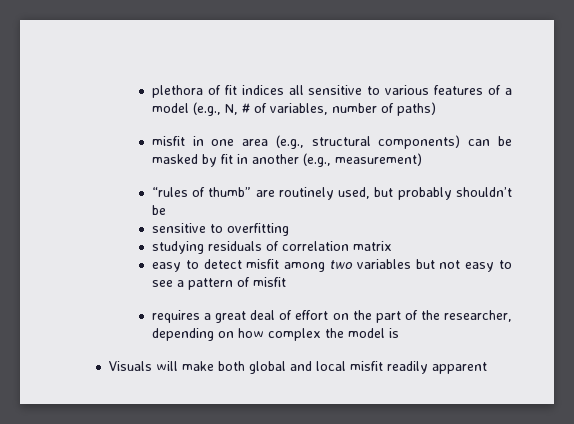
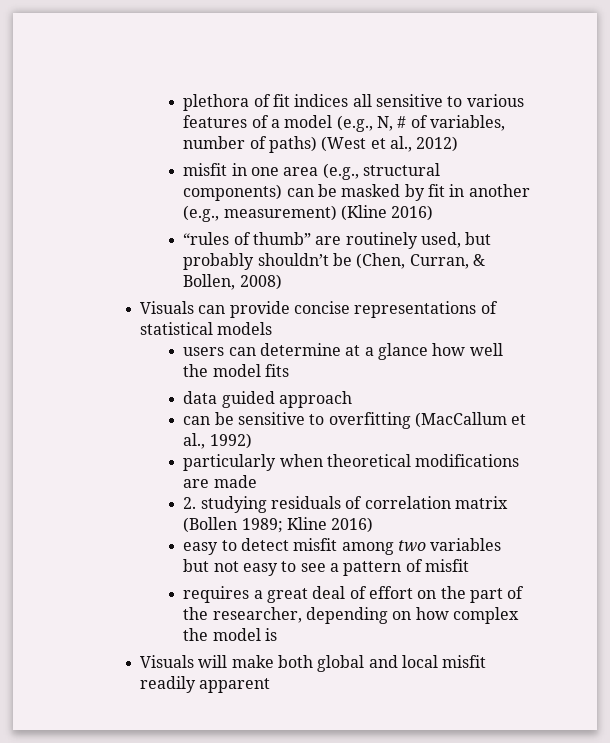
(436, 109) none -> [321,136,459,152] (West et al., 2012)
(422, 159) none -> [341,205,434,221] (Kline 2016)
[151,223,289,236] // sensitive to overfitting // -> [356,253,486,269] [183,274,282,290] [140,301,498,318] [140,322,273,335] [183,343,503,360] [183,364,290,377] [183,391,353,408] [183,412,527,429] [183,433,252,449] [183,454,520,471] [183,475,257,488] [183,497,197,509] (Chen, Curran, & Bollen, 2008) // Visuals can provide concise representations of statistical models // users can determine at a glance how well the model fits // data guided approach // can be sensitive to overfitting (MacCallum et al., 1992) // particularly when theoretical modifications are made // 2.
(392, 246) none -> [183,517,374,533] (Bollen 1989; Kline 2016)

